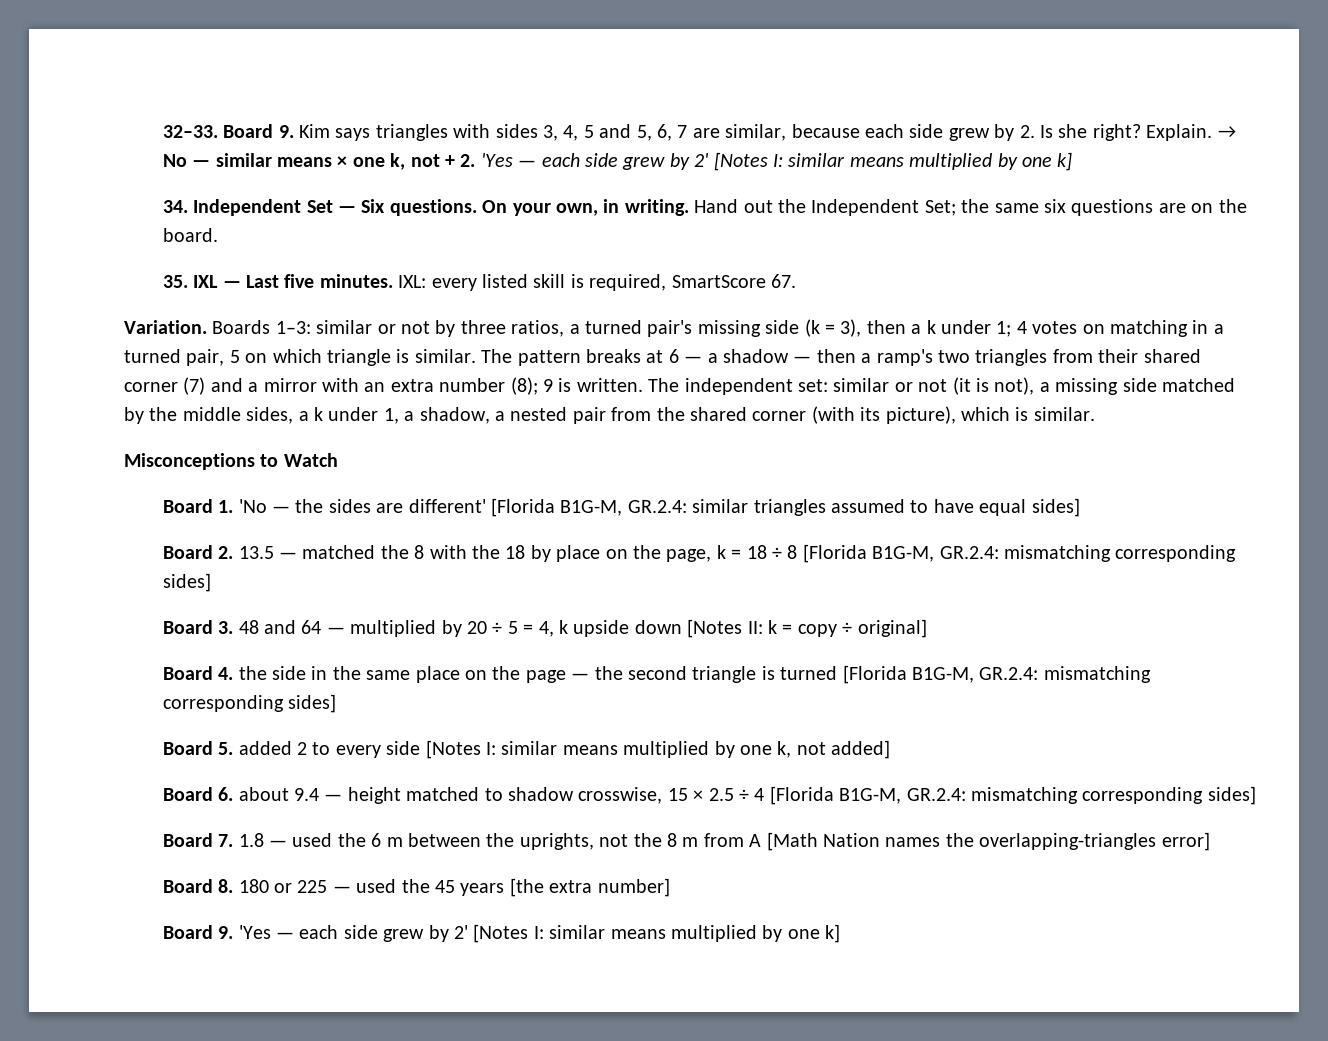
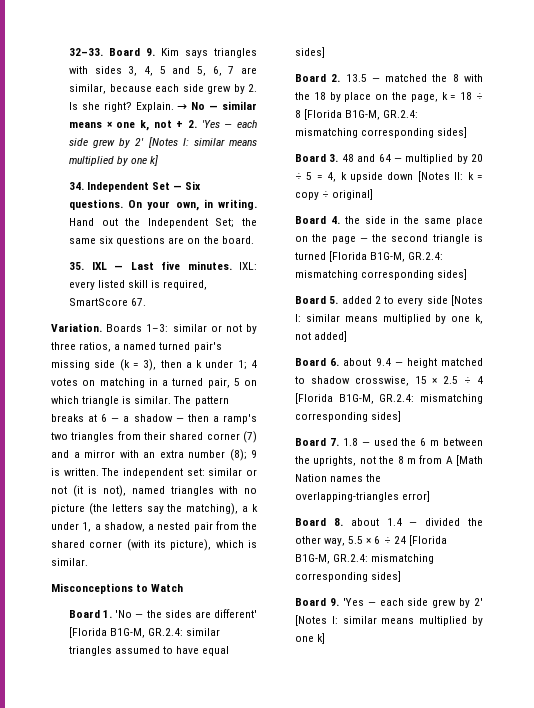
(580, 329) none -> [123,342,157,350] named
[1039,378,1235,395] [124,407,294,424] a missing side matched by the middle sides, -> [131,486,257,496] [51,503,239,515] named triangles with no picture (the letters say the matching),
[238,878,670,897] 180 or 225 — used the 45 years [the extra number] -> [350,518,483,526] [295,535,447,546] [295,554,435,564] [295,571,402,582] about 1.4 — divided the other way, 5.5 × 6 ÷ 24 [Florida B1G-M, GR.2.4: mismatching corresponding sides]

